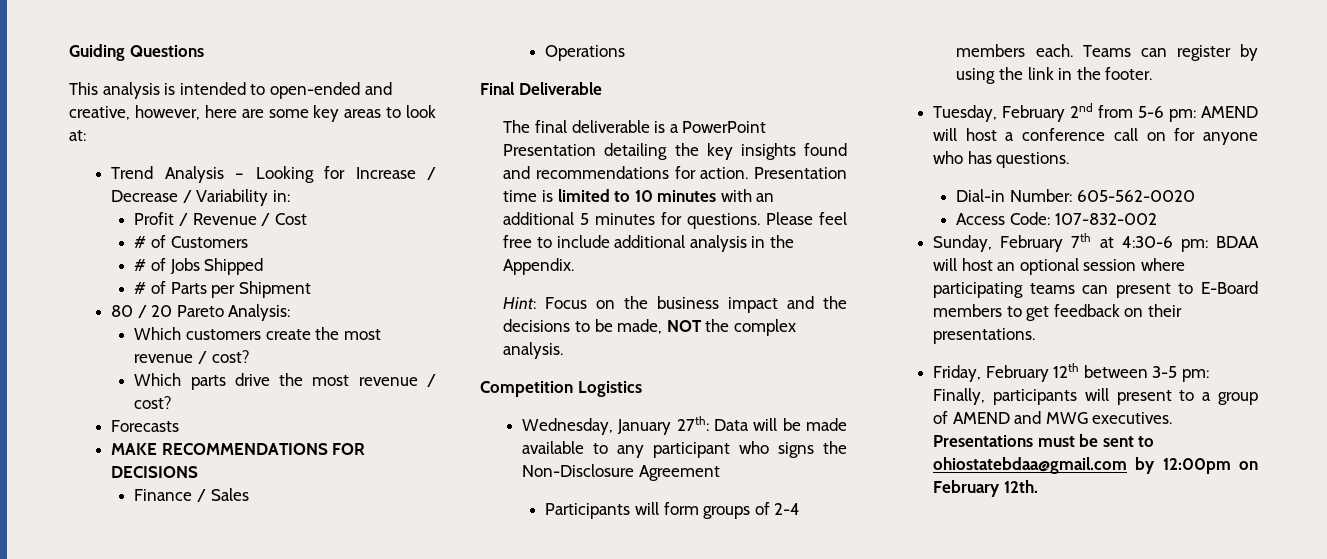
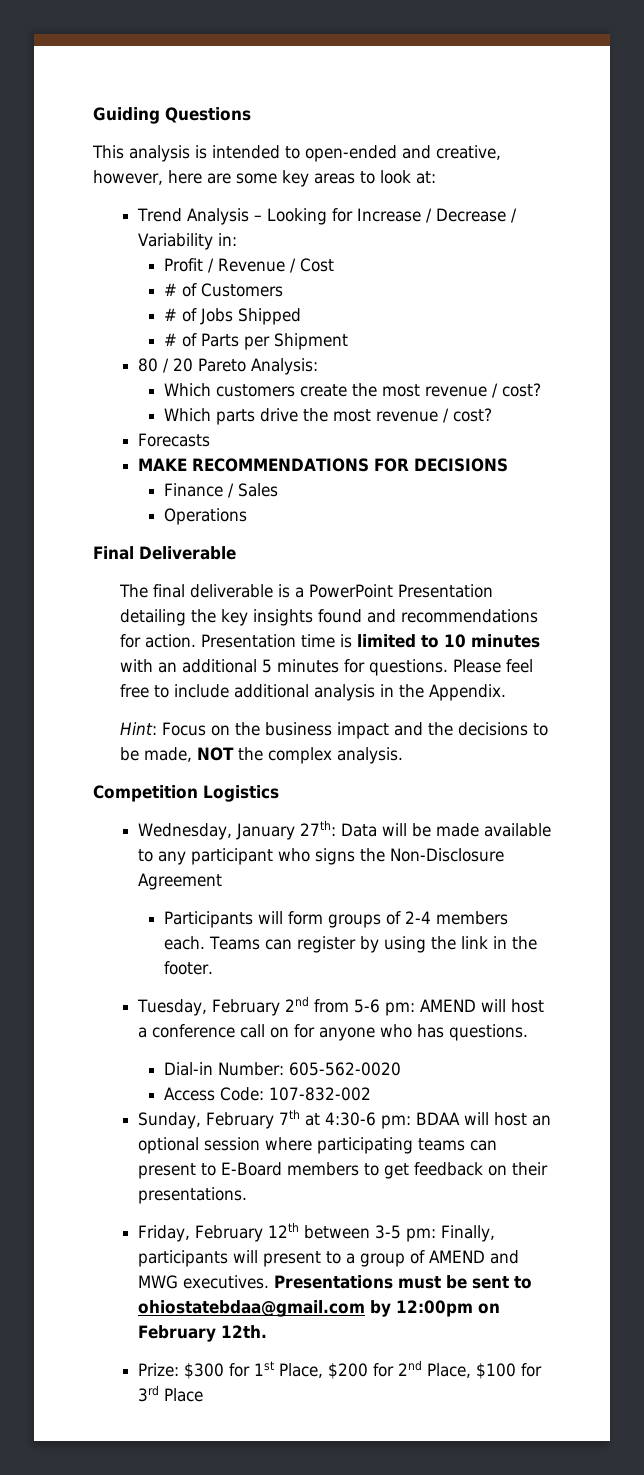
(1038, 486) none -> [137,1360,542,1379] [137,1385,203,1402] // Prize: $300 for 1st Place, $200 for 2nd Place, $100 for 3rd Place

